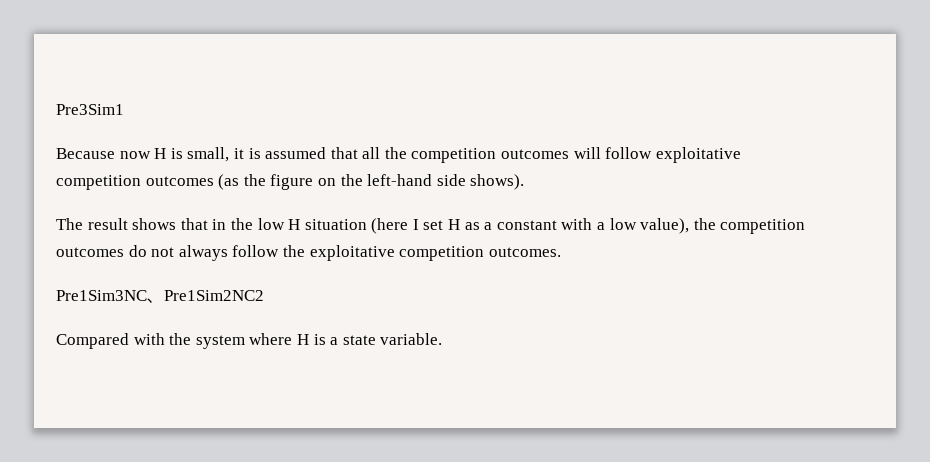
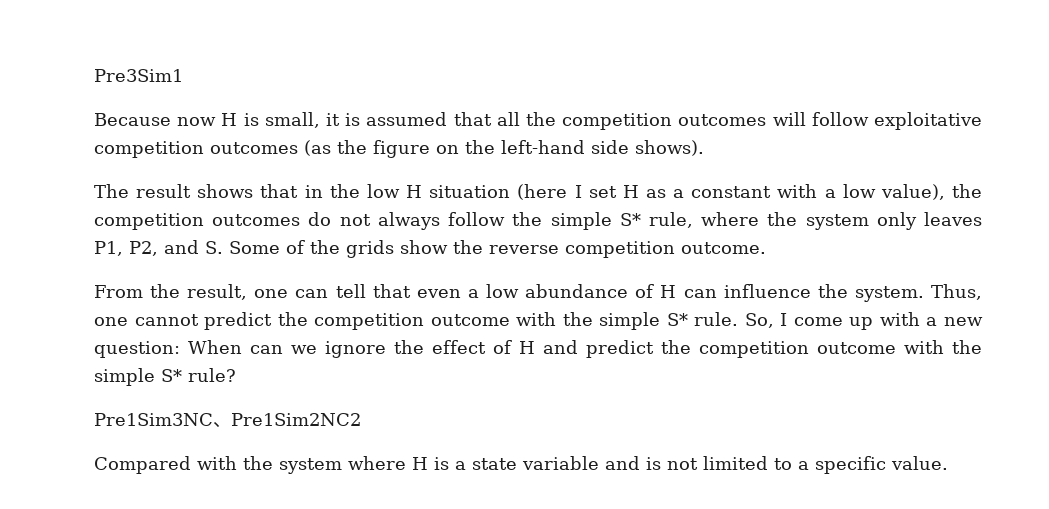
[309,245,561,261] exploitative competition outcomes. -> [550,212,982,230] [94,240,766,258] [94,284,983,302] [94,312,983,330] [94,340,982,358] [94,368,236,386] simple S* rule, where the system only leaves P1, P2, and S. Some of the grids show the reverse competition outcome. // From the result, one can tell that even a low abundance of H can influence the system. Thus, one cannot predict the competition outcome with the simple S* rule. So, I come up with a new question: When can we ignore the effect of H and predict the competition outcome with the simple S* rule?
[380,333,443,345] variable. -> [522,456,948,474] variable and is not limited to a specific value.

